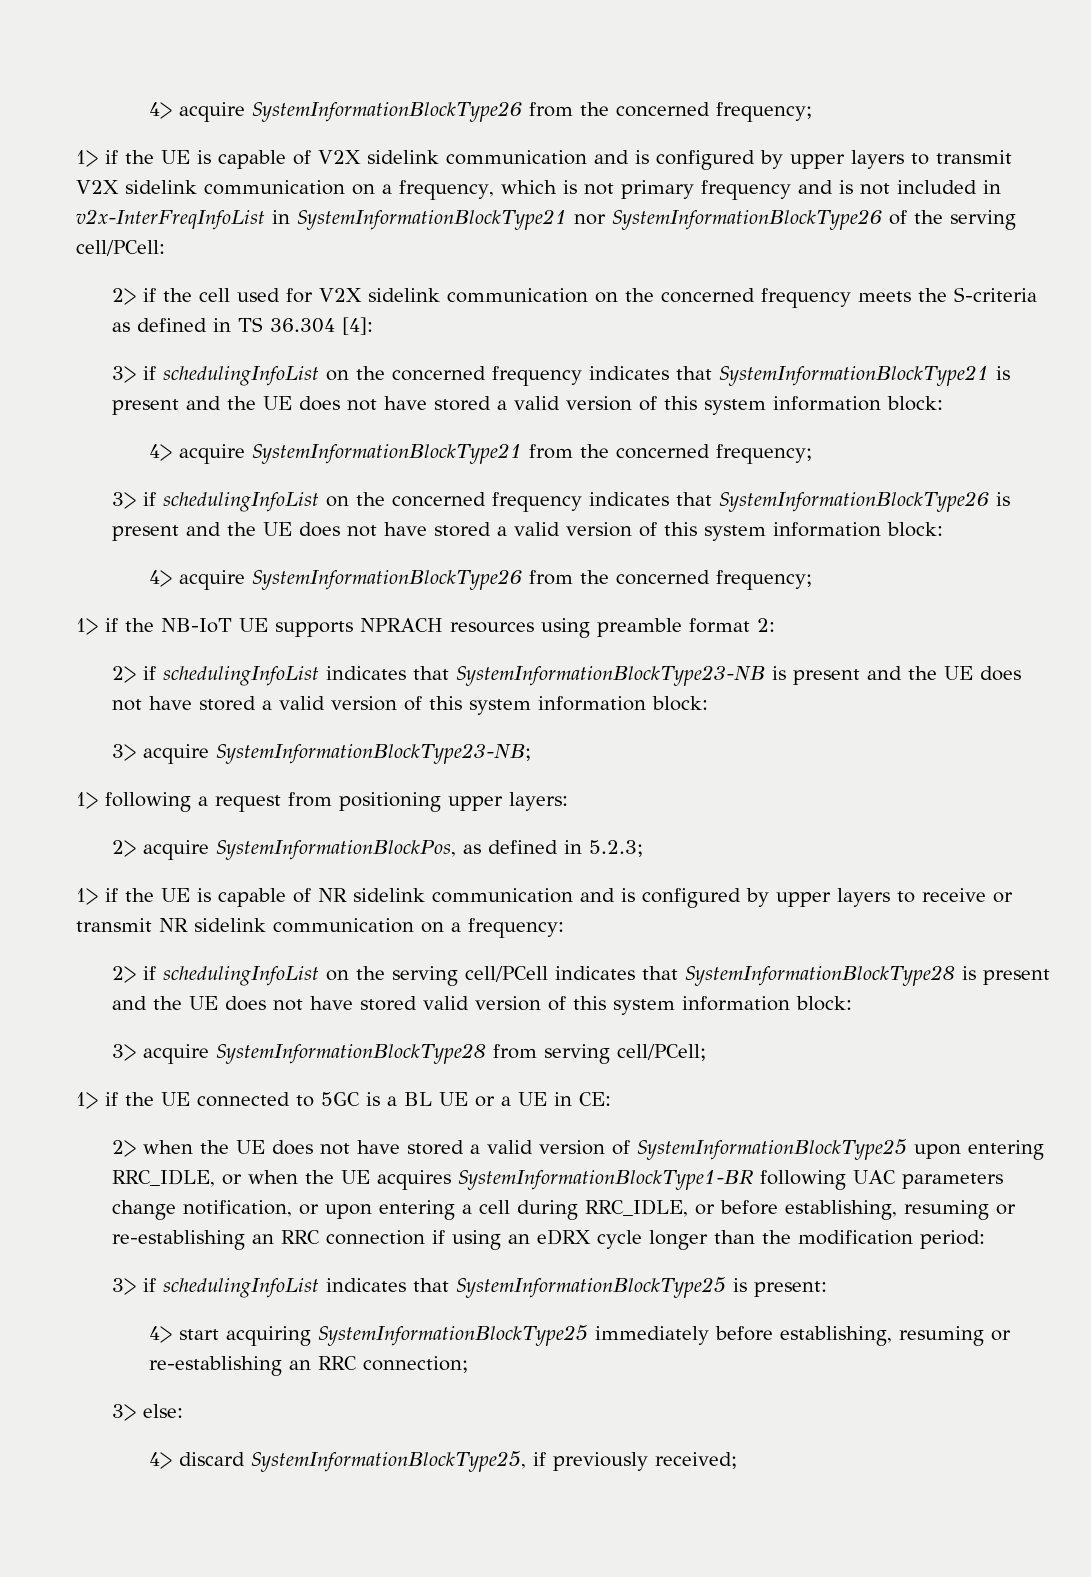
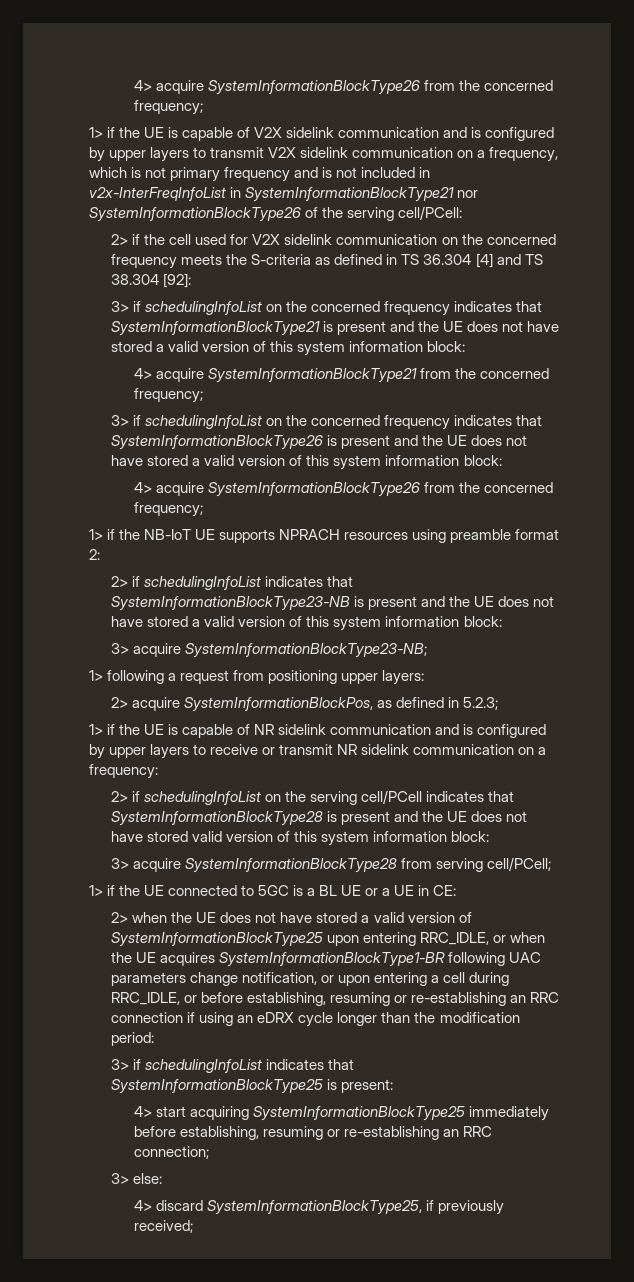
[342,317,374,335] [4]: -> [475,253,543,268] [111,273,192,288] [4] and TS 38.304 [92]:

